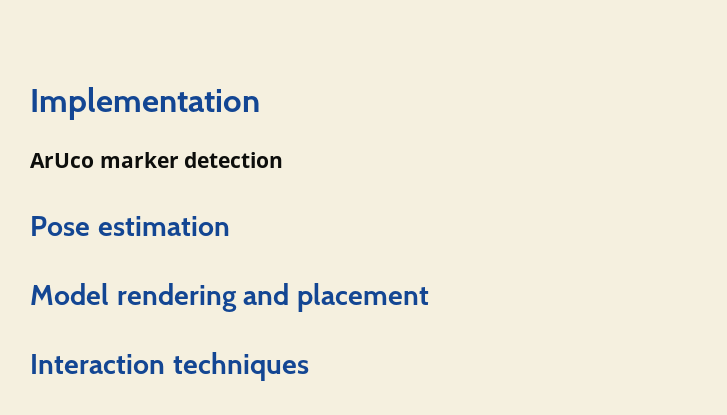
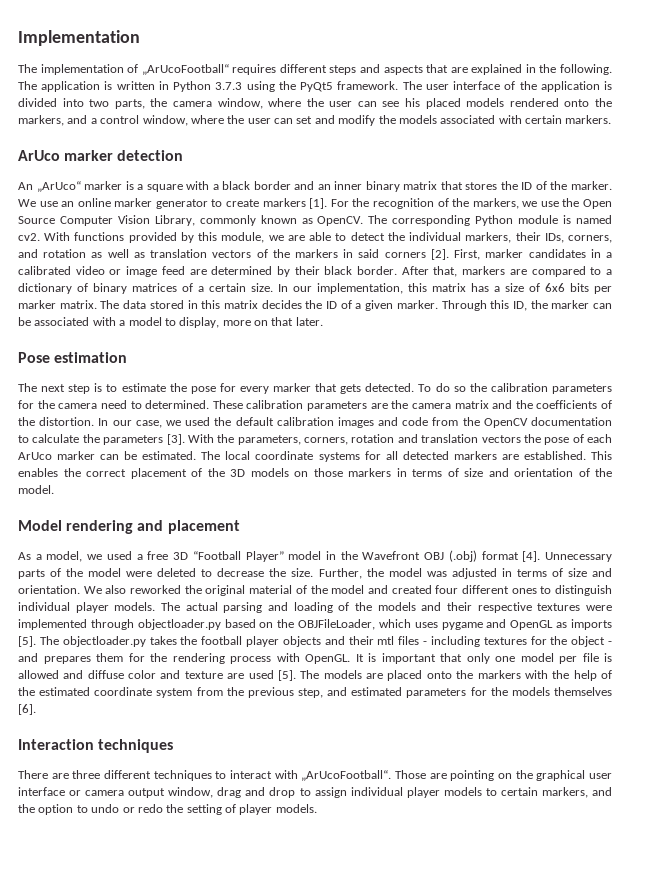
[30,152,284,168] [30,216,230,236] [30,283,430,312] [30,352,309,381] ArUco marker detection // Pose estimation // Model rendering and placement // Interaction techniques -> [18,64,612,75] [18,81,613,92] [18,98,612,109] [18,115,612,126] [18,150,184,161] [18,181,612,192] [18,198,612,209] [18,215,612,226] [18,232,613,243] [18,249,612,260] [18,266,612,277] [18,283,612,294] [18,300,612,311] [18,317,323,328] [18,352,128,363] [18,383,612,394] [18,400,612,411] [18,417,612,428] [18,434,612,445] [18,451,612,462] [18,468,612,479] [18,485,54,494] [18,520,240,534] [18,550,612,562] [18,568,612,579] [18,585,612,596] [18,602,612,613] [18,619,612,630] [18,636,612,647] [18,653,612,664] [18,670,612,681] [18,687,613,698] [18,704,36,715] [18,739,174,753] [18,770,612,781] [18,787,612,798] [18,804,317,815] The implementation of „ArUcoFootball“ requires different steps and aspects that are explained in the following. The application is written in Python 3.7.3 using the PyQt5 framework. The user interface of the application is divided into two parts, the camera window, where the user can see his placed models rendered onto the markers, and a control window, where the user can set and modify the models associated with certain markers. // ArUco marker detection // An „ArUco“ marker is a square with a black border and an inner binary matrix that stores the ID of the marker. We use an online marker generator to create markers [1]. For the recognition of the markers, we use the Open Source Computer Vision Library, commonly known as OpenCV. The corresponding Python module is named cv2. With functions provided by this module, we are able to detect the individual markers, their IDs, corners, and rotation as well as translation vectors of the markers in said corners [2]. First, marker candidates in a calibrated video or image feed are determined by their black border. After that, markers are compared to a dictionary of binary matrices of a certain size. In our implementation, this matrix has a size of 6x6 bits per marker matrix. The data stored in this matrix decides the ID of a given marker. Through this ID, the marker can be associated with a model to display, more on that later. // Pose estimation // The next step is to estimate the pose for every marker that gets detected. To do so the calibration parameters for the camera need to determined. These calibration parameters are the camera matrix and the coefficients of the distortion. In our case, we used the default calibration images and code from the OpenCV documentation to calculate the parameters [3]. With the parameters, corners, rotation and translation vectors the pose of each ArUco marker can be estimated. The local coordinate systems for all detected markers are established. This enables the correct placement of the 3D models on those markers in terms of size and orientation of the model. // Model rendering and placement // As a model, we used a free 3D “Football Player” model in the Wavefront OBJ (.obj) format [4]. Unnecessary parts of the model were deleted to decrease the size. Further, the model was adjusted in terms of size and orientation. We also reworked the original material of the model and created four different ones to distinguish individual player models. The actual parsing and loading of the models and their respective textures were implemented through objectloader.py based on the OBJFileLoader, which uses pygame and OpenGL as imports [5]. The objectloader.py takes the football player objects and their mtl files - including textures for the object - and prepares them for the rendering process with OpenGL. It is important that only one model per file is allowed and diffuse color and texture are used [5]. The models are placed onto the markers with the help of the estimated coordinate system from the previous step, and estimated parameters for the models themselves [6]. // Interaction techniques // There are three different techniques to interact with „ArUcoFootball“. Those are pointing on the graphical user interface or camera output window, drag and drop to assign individual player models to certain markers, and the option to undo or redo the setting of player models.

